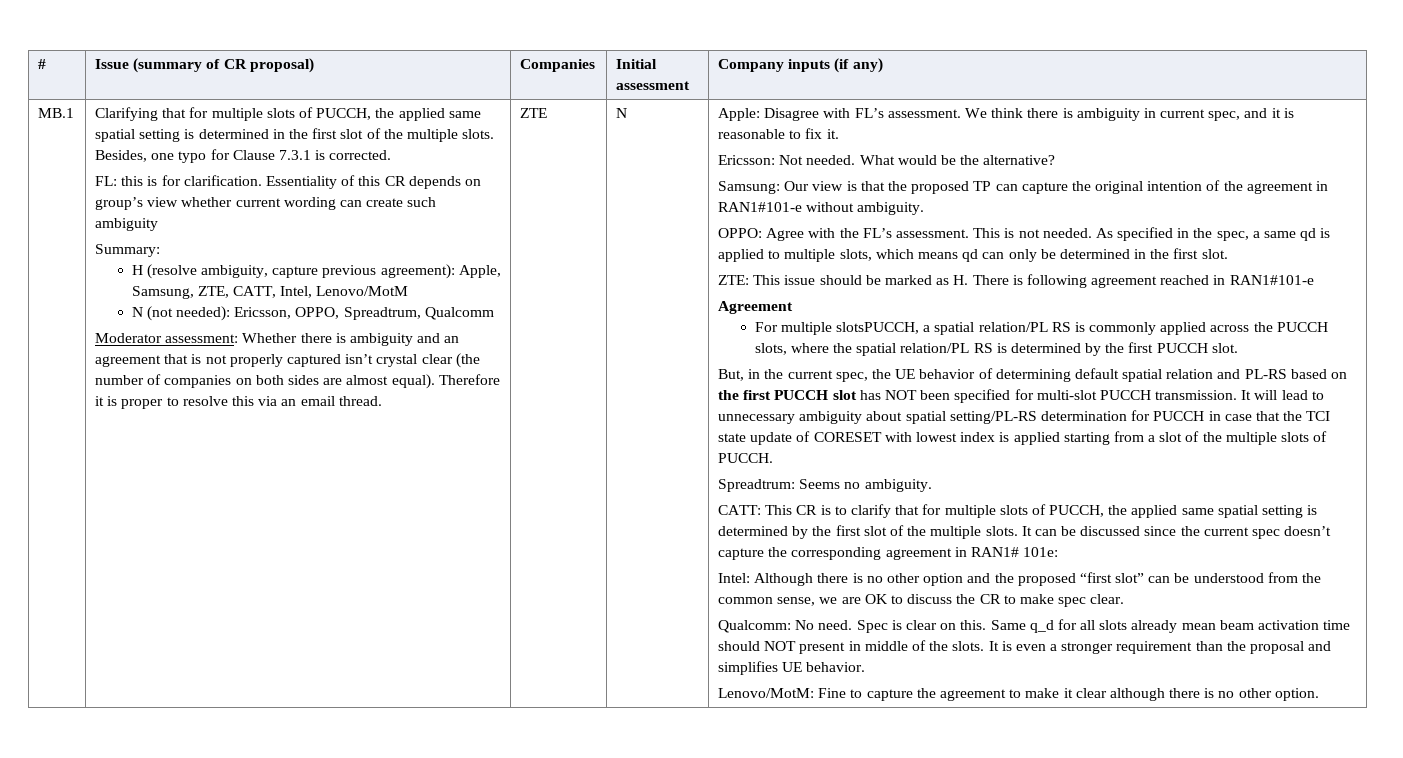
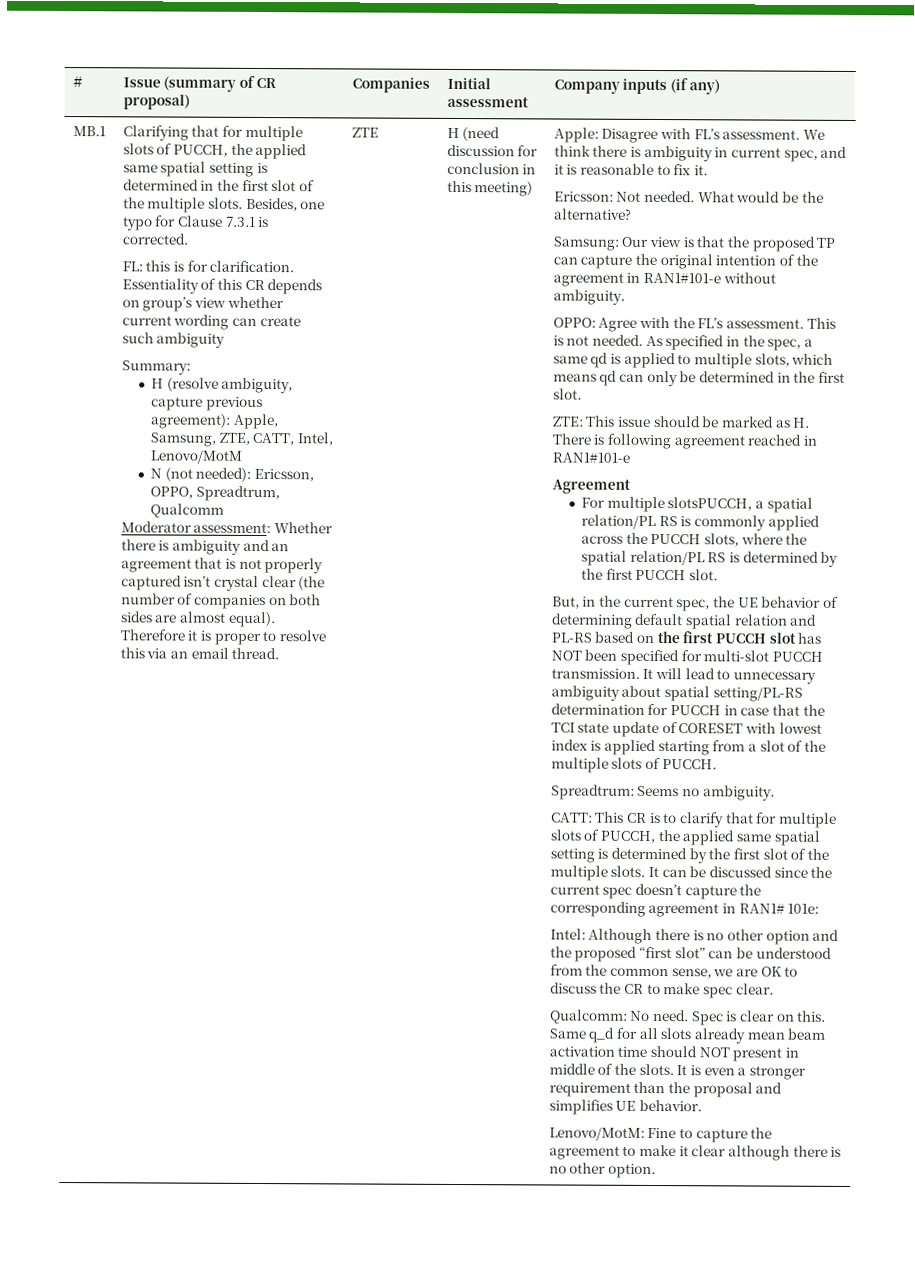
[616,108,628,118] N -> [446,127,501,142] [446,144,539,157] [446,162,537,175] [446,180,534,197] H (need discussion for conclusion in this meeting)

